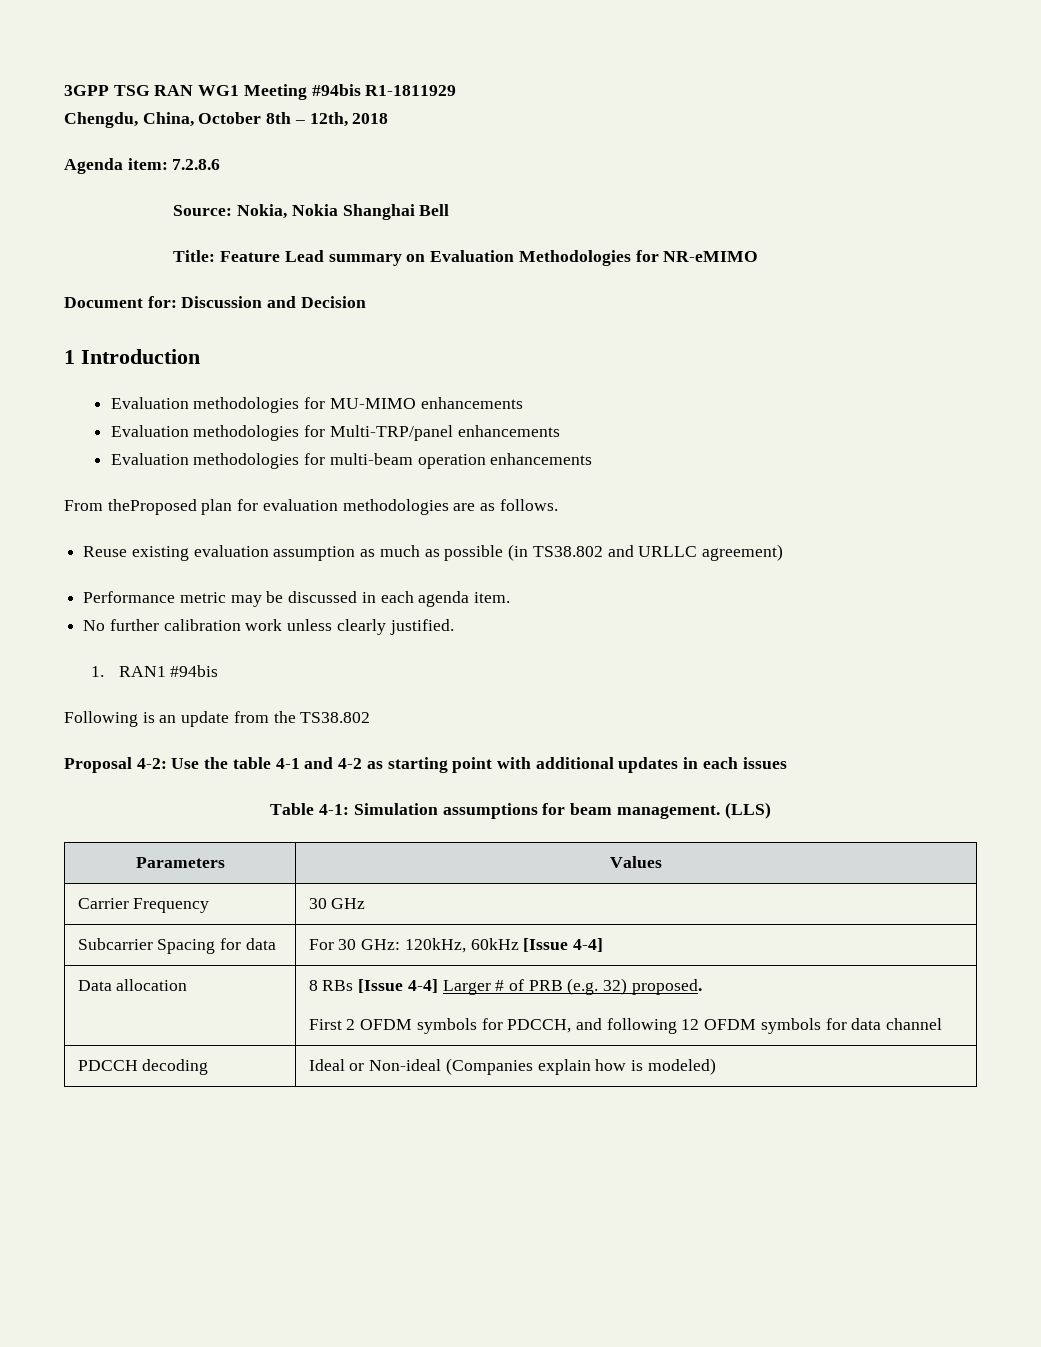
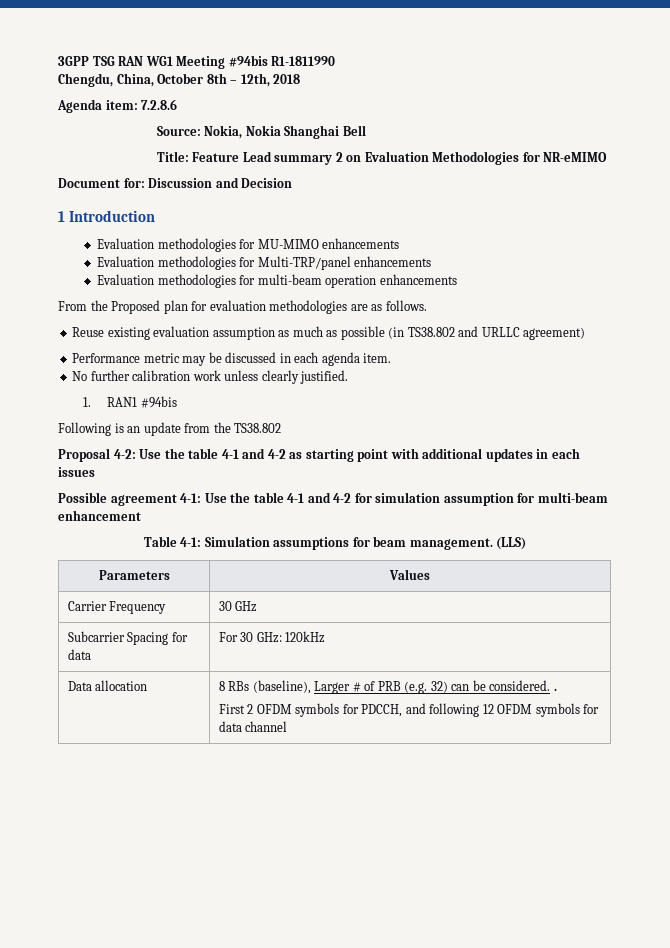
[365,85,457,96] R1-1811929 -> [271,56,336,66] R1-1811990
(402, 260) none -> [335,152,343,162] 2
[107,499,197,515] theProposed -> [90,300,161,314] the Proposed
(787, 763) none -> [58,492,608,506] [58,510,141,521] // Possible agreement 4-1: Use the table 4-1 and 4-2 for simulation assumption for multi-beam enhancement
[404,938,603,953] 120kHz, 60kHz [Issue 4-4] -> [285,631,326,643] 120kHz
[358,979,438,993] [Issue 4-4] -> [252,680,311,694] (baseline),
[631,979,702,995] proposed. -> [451,680,557,691] can be considered. .
[77,1059,209,1075] [308,1058,716,1075] // PDCCH decoding | Ideal or Non-ideal (Companies explain how is modeled) -> (288, 726) none

